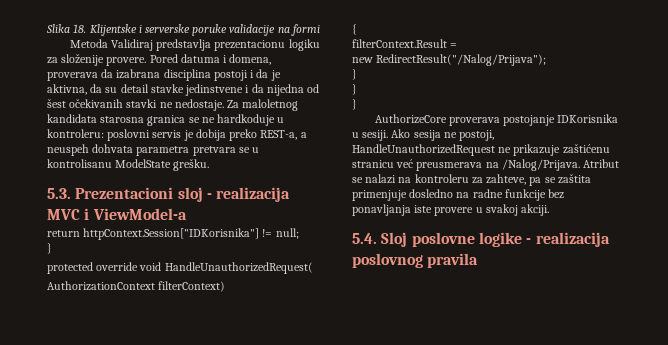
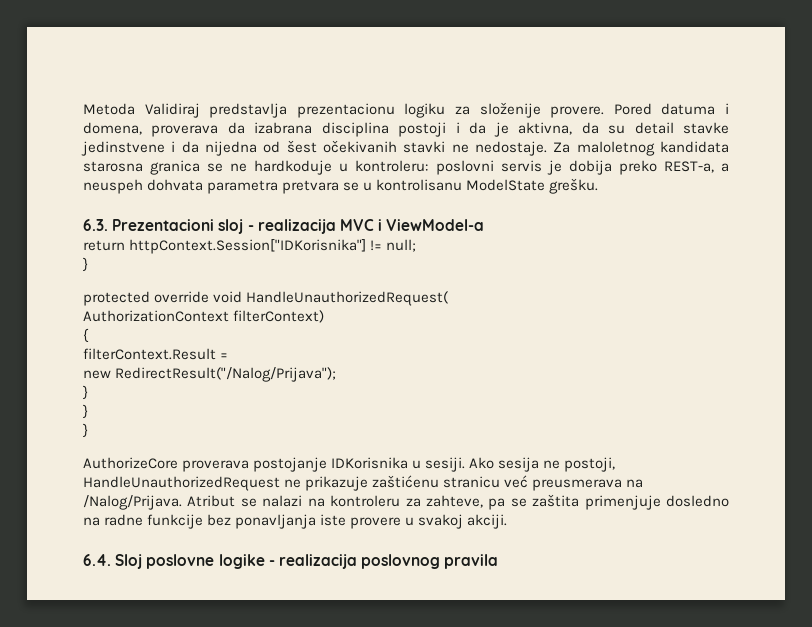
[46,24,320,36] Slika 18. Klijentske i serverske poruke validacije na formi // -> (83, 109) none
[47,188,71,199] 5.3. -> [83,219,108,231] 6.3.
[352,233,377,244] 5.4. -> [83,554,111,566] 6.4.

